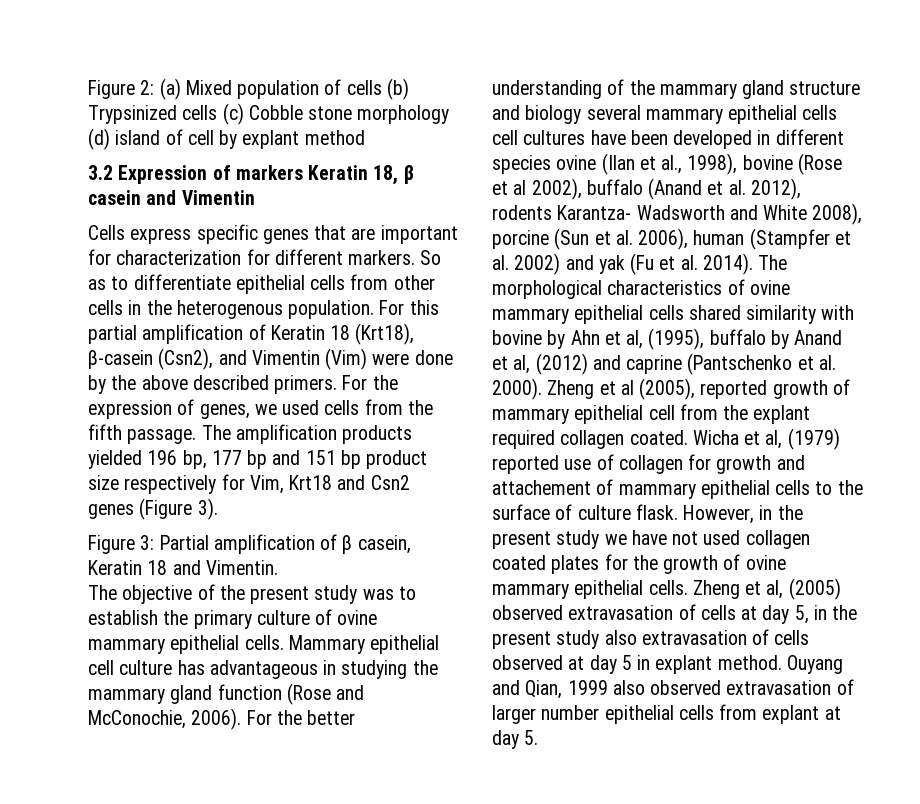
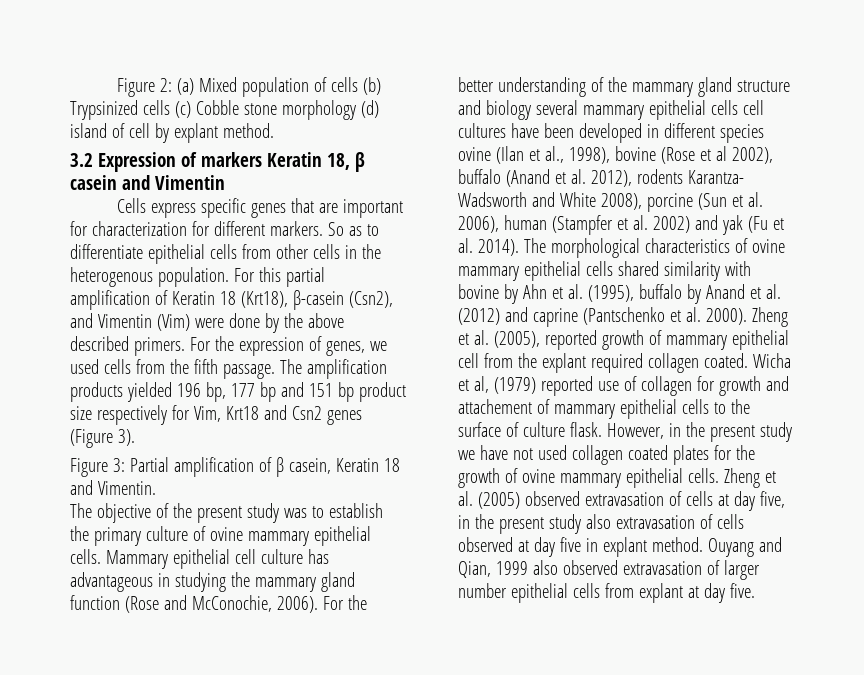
[304,130,365,145] method -> [222,123,274,138] method.
[626,330,644,349] al, -> [567,284,583,299] al.
[513,355,531,374] al, -> [765,284,781,299] al.
[620,380,634,395] al -> [473,330,489,345] al.
[766,580,784,599] al, -> [458,491,473,506] al.
[794,605,809,624] 5, -> [759,491,785,508] five,
[621,655,632,670] 5 -> [559,537,581,552] five
[524,730,539,745] 5. -> [729,583,755,598] five.

